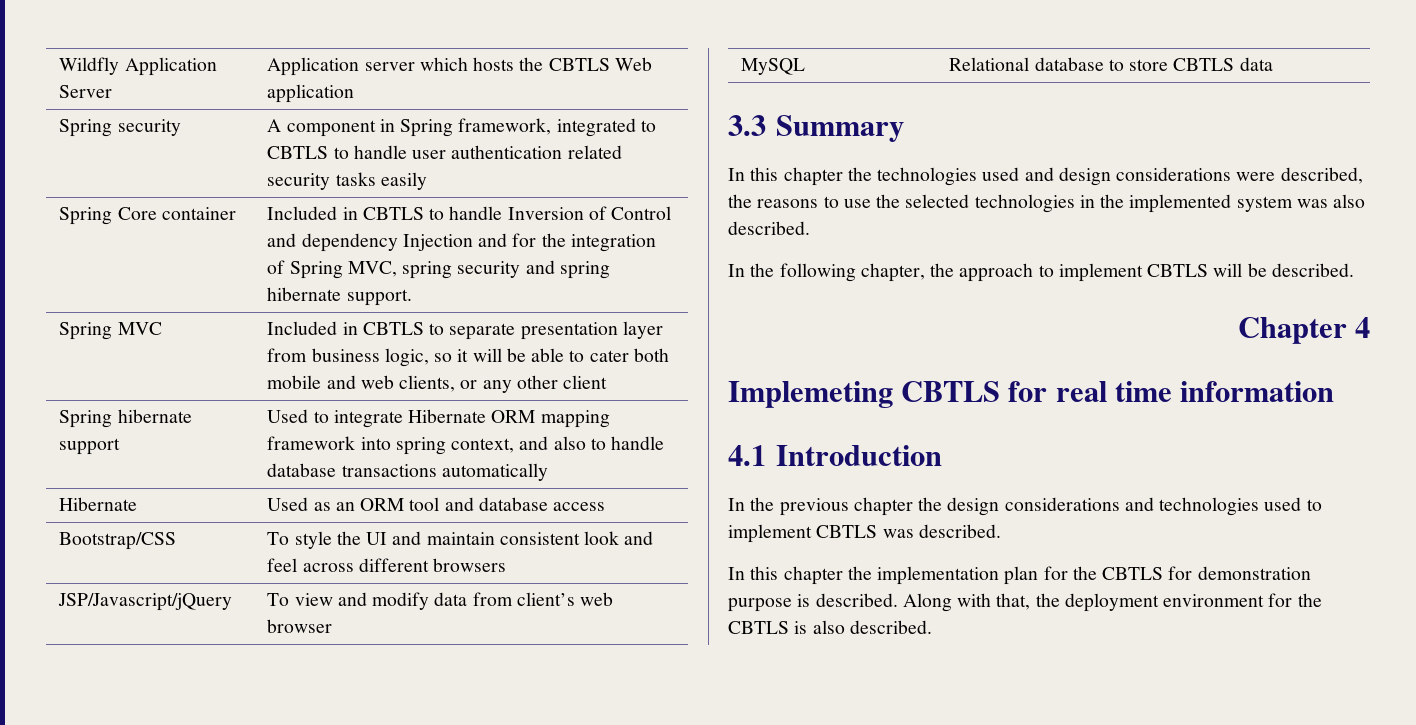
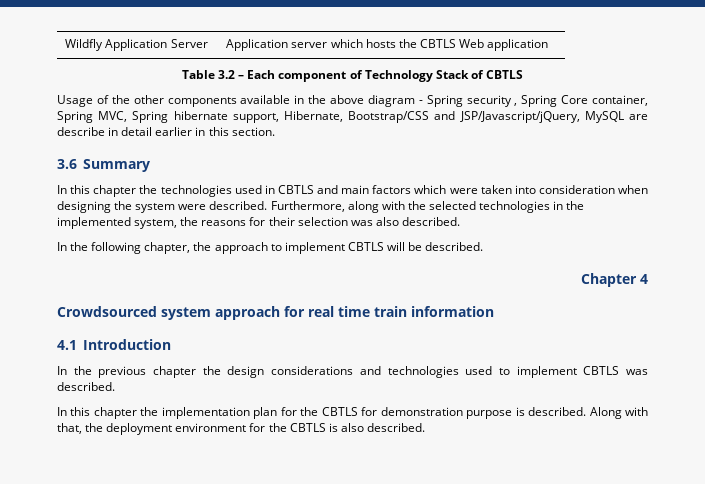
[59,119,181,137] [267,118,656,137] [267,145,622,159] [267,172,427,190] [59,207,236,225] [267,206,672,220] [267,233,656,252] [267,260,610,279] [267,287,412,306] [59,322,162,340] [267,321,663,340] [267,348,669,367] [267,375,608,393] [59,409,192,428] [59,438,121,455] [267,409,610,428] [267,436,665,455] [267,463,548,481] [59,497,138,511] [267,497,606,511] [59,532,177,550] [267,531,654,549] [267,558,507,572] [58,593,233,611] [267,592,614,610] [267,619,333,633] [741,58,806,75] [949,57,1273,71] [728,115,766,136] // Spring security | A component in Spring framework, integrated to CBTLS to handle user authentication related security tasks easily // Spring Core container | Included in CBTLS to handle Inversion of Control and dependency Injection and for the integration of Spring MVC, spring security and spring hibernate support. // Spring MVC | Included in CBTLS to separate presentation layer from business logic, so it will be able to cater both mobile and web clients, or any other client // Spring hibernate support | Used to integrate Hibernate ORM mapping framework into spring context, and also to handle database transactions automatically // Hibernate | Used as an ORM tool and database access // Bootstrap/CSS | To style the UI and maintain consistent look and feel across different browsers // JSP/Javascript/jQuery | To view and modify data from client’s web browser // MySQL | Relational database to store CBTLS data // 3.3 -> [182,70,523,82] [57,95,648,107] [57,111,648,123] [57,127,275,136] [57,159,77,169] // Table 3.2 – Each component of Technology Stack of CBTLS // Usage of the other components available in the above diagram - Spring security , Spring Core container, Spring MVC, Spring hibernate support, Hibernate, Bootstrap/CSS and JSP/Javascript/jQuery, MySQL are describe in detail earlier in this section. // 3.6
[1024,167,1363,186] [728,194,871,208] and design considerations were described, the reasons to use -> [264,185,648,194] [57,201,405,213] in CBTLS and main factors which were taken into consideration when designing the system were described. Furthermore, along with
[1236,196,1293,212] system -> [134,217,348,229] system, the reasons for their selection
[728,381,1001,408] Implemeting CBTLS -> [57,306,280,320] Crowdsourced system approach
(1172, 391) none -> [374,306,407,317] train

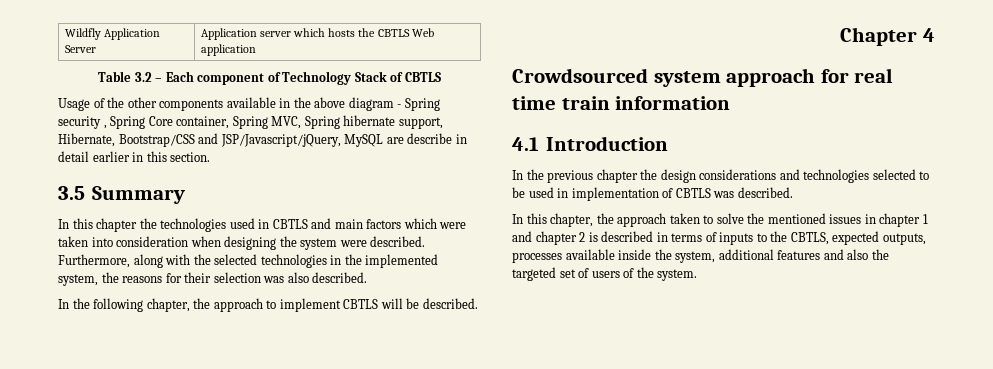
[57,159,77,169] 3.6 -> [58,186,85,200] 3.5
[465,366,577,378] used to implement -> [872,169,930,180] [512,187,674,201] selected to be used in implementation of
[93,407,648,419] [57,423,425,435] chapter the implementation plan for the CBTLS for demonstration purpose is described. Along with that, the deployment environment for the CBTLS is also described. -> [550,213,928,227] [512,231,926,245] [512,249,889,263] [512,267,698,281] chapter, the approach taken to solve the mentioned issues in chapter 1 and chapter 2 is described in terms of inputs to the CBTLS, expected outputs, processes available inside the system, additional features and also the targeted set of users of the system.

